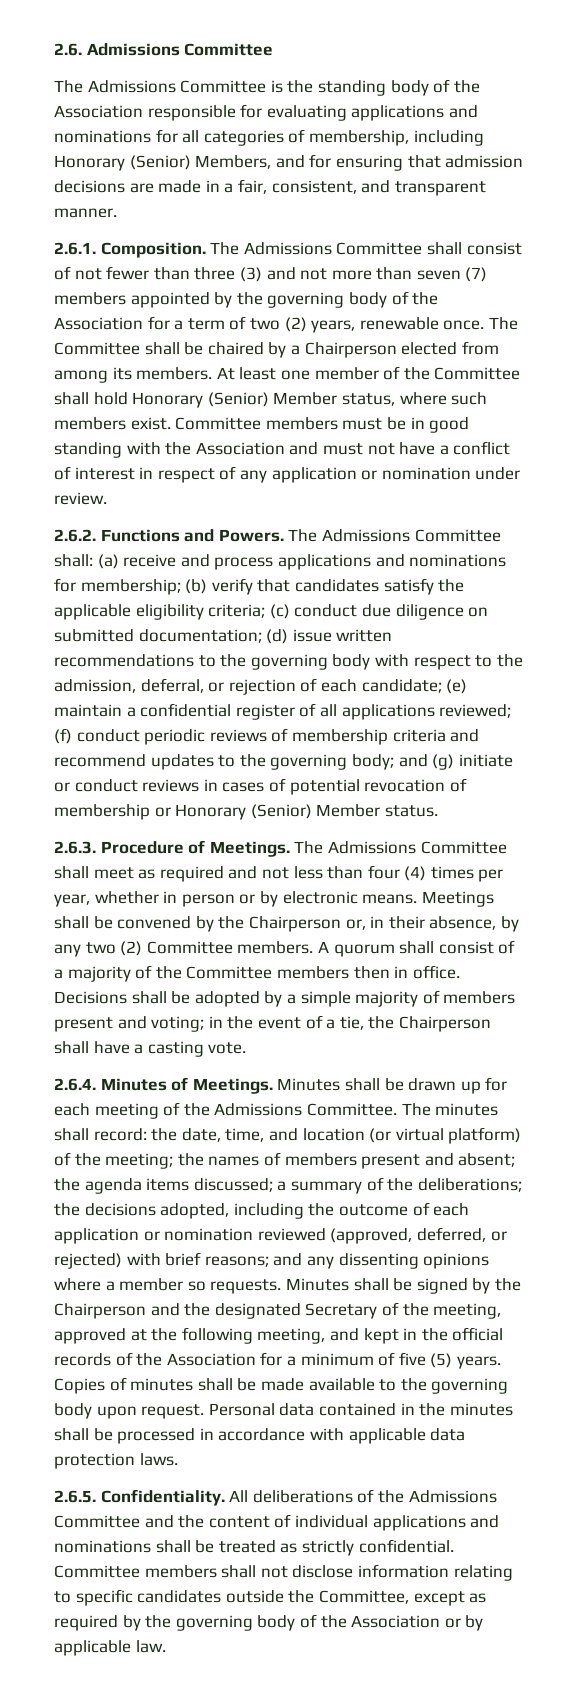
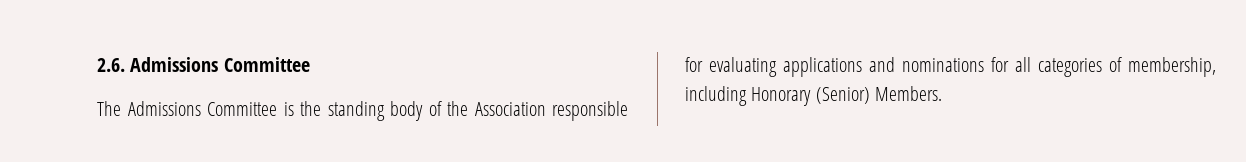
[195,154,524,171] [54,179,486,196] [54,208,117,218] [54,242,522,258] [54,266,488,282] [54,291,439,308] [54,316,518,333] [54,341,499,358] [54,366,521,383] [54,392,488,408] [54,417,470,433] [54,441,511,458] [54,466,521,483] [54,492,107,505] [54,529,501,542] [54,554,507,570] [54,578,465,595] [54,604,489,620] [54,629,393,644] [54,654,523,670] [54,678,468,695] [54,703,512,720] [54,728,480,745] [54,754,513,770] [54,778,467,795] [54,804,438,820] [54,840,507,857] [54,865,504,882] [54,891,494,907] [54,916,519,932] [54,940,516,957] [54,965,460,982] [54,990,516,1007] [54,1015,491,1032] [54,1041,247,1057] [54,1077,508,1094] [54,1102,499,1119] [54,1127,522,1144] [54,1152,516,1169] [54,1177,522,1194] [54,1202,470,1219] [54,1227,507,1244] [54,1252,490,1269] [54,1278,521,1294] [54,1302,502,1319] [54,1327,504,1344] [54,1352,501,1369] [54,1377,509,1394] [54,1403,513,1419] [54,1428,466,1444] [54,1453,178,1469] [54,1489,497,1506] [54,1514,500,1531] [54,1539,454,1556] [54,1564,513,1581] [54,1589,487,1606] [54,1614,484,1631] [54,1640,166,1656] Members, and for ensuring that admission decisions are made in a fair, consistent, and transparent manner. // 2.6.1. Composition. The Admissions Committee shall consist of not fewer than three (3) and not more than seven (7) members appointed by the governing body of the Association for a term of two (2) years, renewable once. The Committee shall be chaired by a Chairperson elected from among its members. At least one member of the Committee shall hold Honorary (Senior) Member status, where such members exist. Committee members must be in good standing with the Association and must not have a conflict of interest in respect of any application or nomination under review. // 2.6.2. Functions and Powers. The Admissions Committee shall: (a) receive and process applications and nominations for membership; (b) verify that candidates satisfy the applicable eligibility criteria; (c) conduct due diligence on submitted documentation; (d) issue written recommendations to the governing body with respect to the admission, deferral, or rejection of each candidate; (e) maintain a confidential register of all applications reviewed; (f) conduct periodic reviews of membership criteria and recommend updates to the governing body; and (g) initiate or conduct reviews in cases of potential revocation of membership or Honorary (Senior) Member status. // 2.6.3. Procedure of Meetings. The Admissions Committee shall meet as required and not less than four (4) times per year, whether in person or by electronic means. Meetings shall be convened by the Chairperson or, in their absence, by any two (2) Committee members. A quorum shall consist of a majority of the Committee members then in office. Decisions shall be adopted by a simple majority of members present and voting; in the event of a tie, the Chairperson shall have a casting vote. // 2.6.4. Minutes of Meetings. Minutes shall be drawn up for each meeting of the Admissions Committee. The minutes shall record: the date, time, and location (or virtual platform) of the meeting; the names of members present and absent; the agenda items discussed; a summary of the deliberations; the decisions adopted, including the outcome of each application or nomination reviewed (approved, deferred, or rejected) with brief reasons; and any dissenting opinions where a member so requests. Minutes shall be signed by the Chairperson and the designated Secretary of the meeting, approved at the following meeting, and kept in the official records of the Association for a minimum of five (5) years. Copies of minutes shall be made available to the governing body upon request. Personal data contained in the minutes shall be processed in accordance with applicable data protection laws. // 2.6.5. Confidentiality. All deliberations of the Admissions Committee and the content of individual applications and nominations shall be treated as strictly confidential. Committee members shall not disclose information relating to specific candidates outside the Committee, except as required by the governing body of the Association or by applicable law. -> [874,86,942,101] Members.

